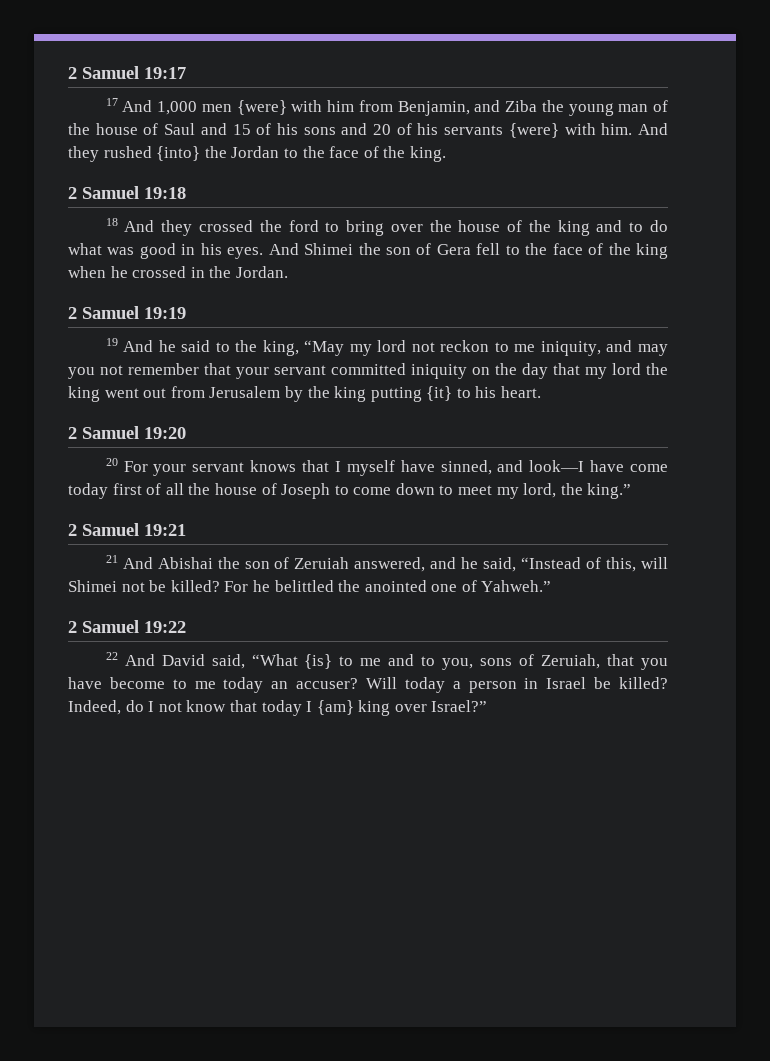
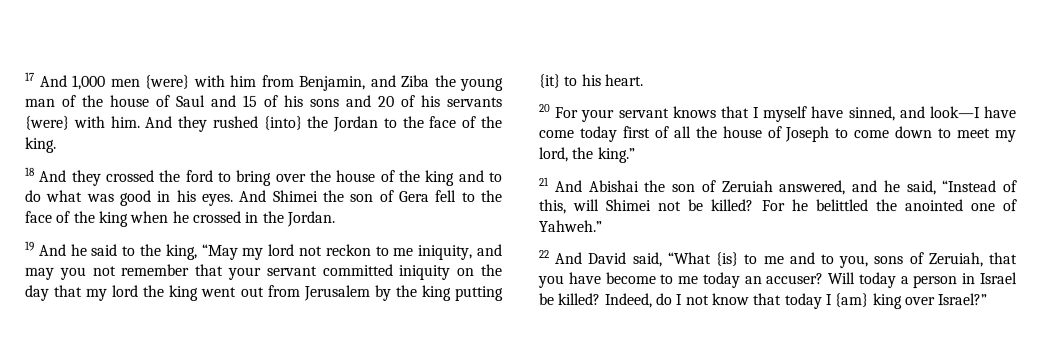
[68,66,186,79] 2 Samuel 19:17 // -> (25, 76) none
[68,186,186,199] // 2 Samuel 19:18 -> (57, 144) none
[68,306,186,319] // 2 Samuel 19:19 -> (335, 218) none
[68,426,186,439] // 2 Samuel 19:20 -> (644, 80) none
[68,523,186,536] // 2 Samuel 19:21 -> (636, 155) none
[68,620,186,633] // 2 Samuel 19:22 -> (602, 226) none

